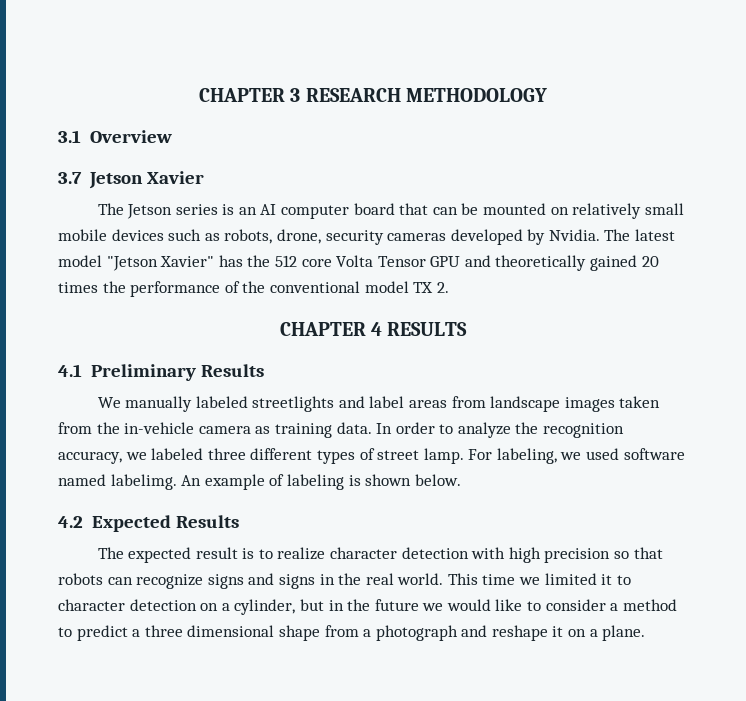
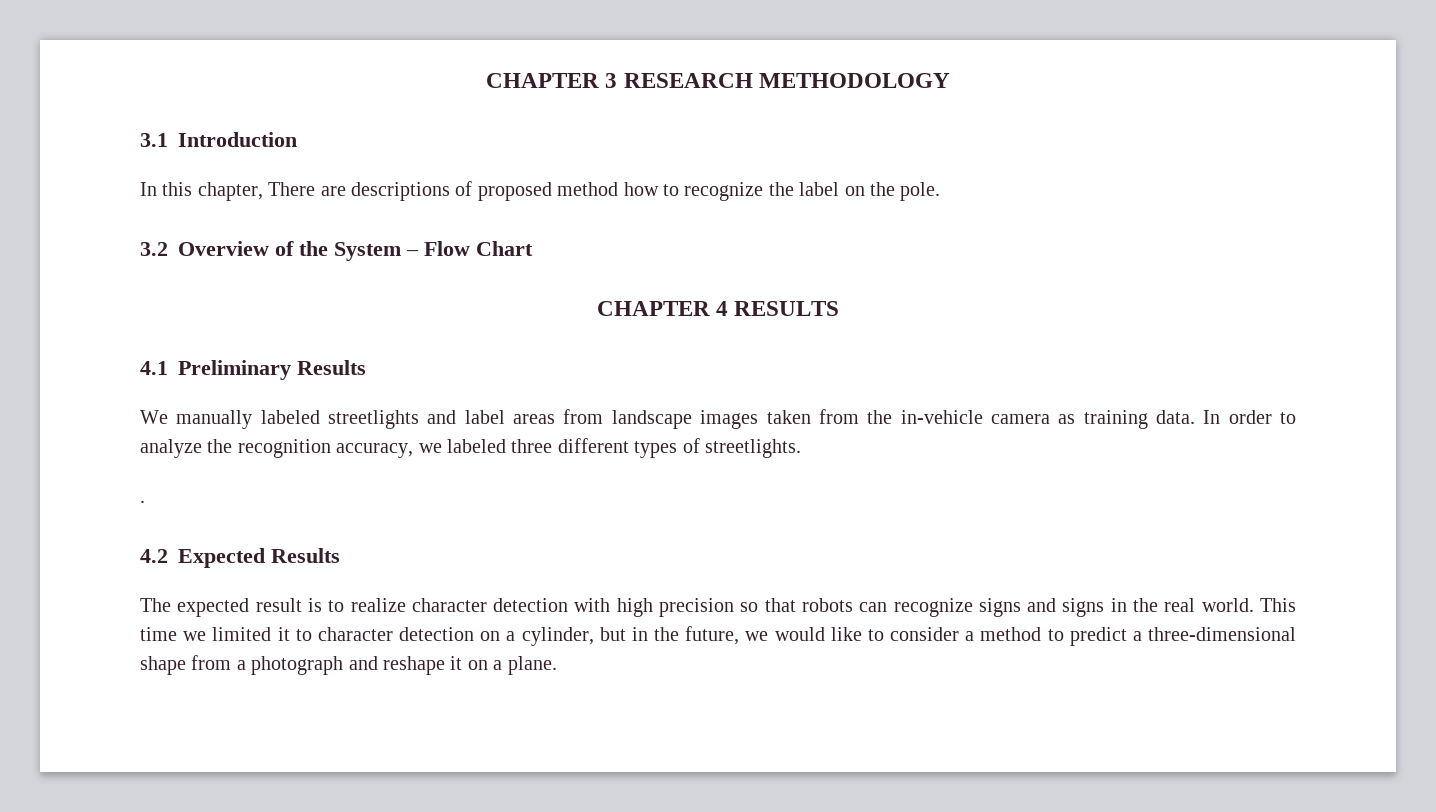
[89,130,172,143] [58,171,204,189] [97,203,684,219] [58,229,676,245] [58,255,659,271] [58,281,449,297] Overview // 3.7 Jetson Xavier // The Jetson series is an AI computer board that can be mounted on relatively small mobile devices such as robots, drone, security cameras developed by Nvidia. The latest model "Jetson Xavier" has the 512 core Volta Tensor GPU and theoretically gained 20 times the performance of the conventional model TX 2. -> [178,132,297,147] [140,181,941,201] [140,241,533,261] Introduction // In this chapter, There are descriptions of proposed method how to recognize the label on the pole. // 3.2 Overview of the System – Flow Chart
[377,448,685,464] [58,474,461,490] street lamp. For labeling, we used software named labelimg. An example of labeling is shown below. -> [704,439,801,458] [140,500,145,503] streetlights. // .
[374,599,419,611] future -> [685,626,740,645] future,
[144,625,275,637] three dimensional -> [1147,627,1296,641] three-dimensional

